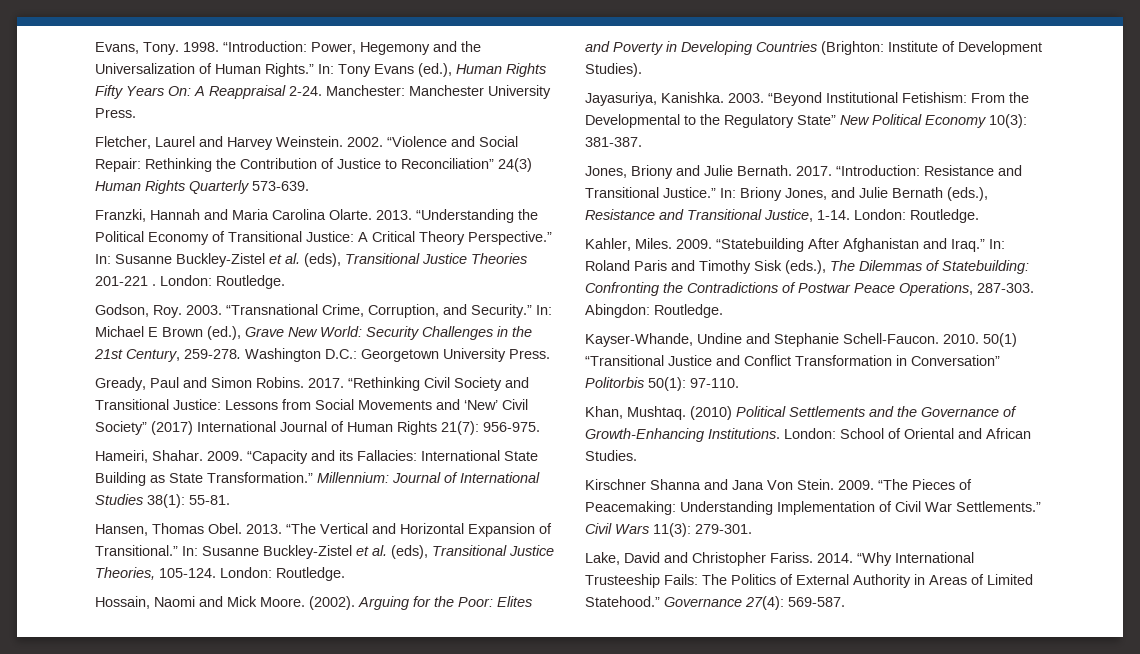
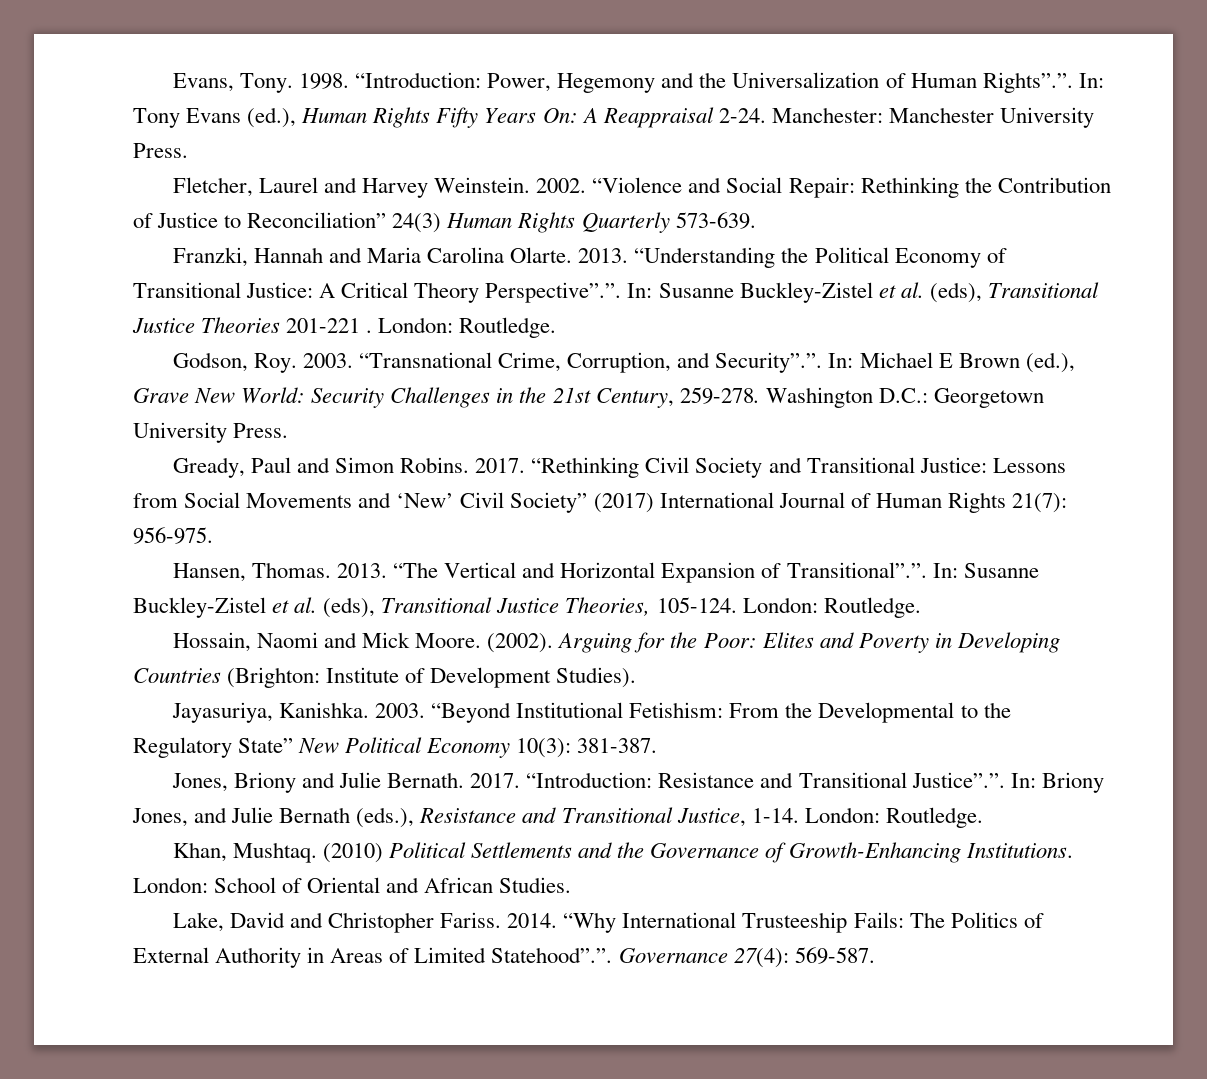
[265,63,314,77] Rights.” -> [982,72,1073,93] Rights”.”.
[468,231,552,245] Perspective.” -> [485,282,622,303] Perspective”.”.
[471,304,532,318] Security.” -> [715,352,823,373] Security”.”.
[95,450,538,464] [95,472,540,486] [95,494,230,508] // Hameiri, Shahar. 2009. “Capacity and its Fallacies: International State Building as State Transformation.” Millennium: Journal of International Studies 38(1): 55-81. -> (213, 535) none
[152,523,242,534] Thomas Obel. -> [251,562,331,578] Thomas.
[95,545,178,556] Transitional.” -> [786,562,927,578] Transitional”.”.
[663,187,716,198] Justice.” -> [911,772,1005,788] Justice”.”.
[585,238,1005,252] [585,260,1029,274] [585,282,1034,296] [585,304,723,318] [585,333,1017,347] [585,355,1000,366] [585,377,739,391] // Kahler, Miles. 2009. “Statebuilding After Afghanistan and Iraq.” In: Roland Paris and Timothy Sisk (eds.), The Dilemmas of Statebuilding: Confronting the Contradictions of Postwar Peace Operations, 287-303. Abingdon: Routledge. // Kayser-Whande, Undine and Stephanie Schell-Faucon. 2010. 50(1) “Transitional Justice and Conflict Transformation in Conversation” Politorbis 50(1): 97-110. -> (983, 817) none
[585,479,972,490] [585,501,1041,515] [585,523,752,537] // Kirschner Shanna and Jana Von Stein. 2009. “The Pieces of Peacemaking: Understanding Implementation of Civil War Settlements.” Civil Wars 11(3): 279-301. -> (572, 885) none
[585,596,660,607] Statehood.” -> [491,947,613,963] Statehood”.”.

